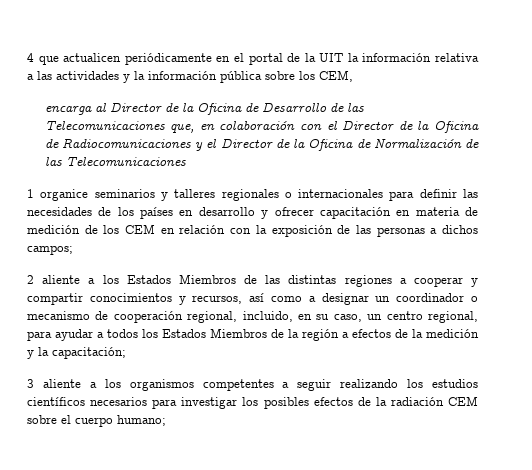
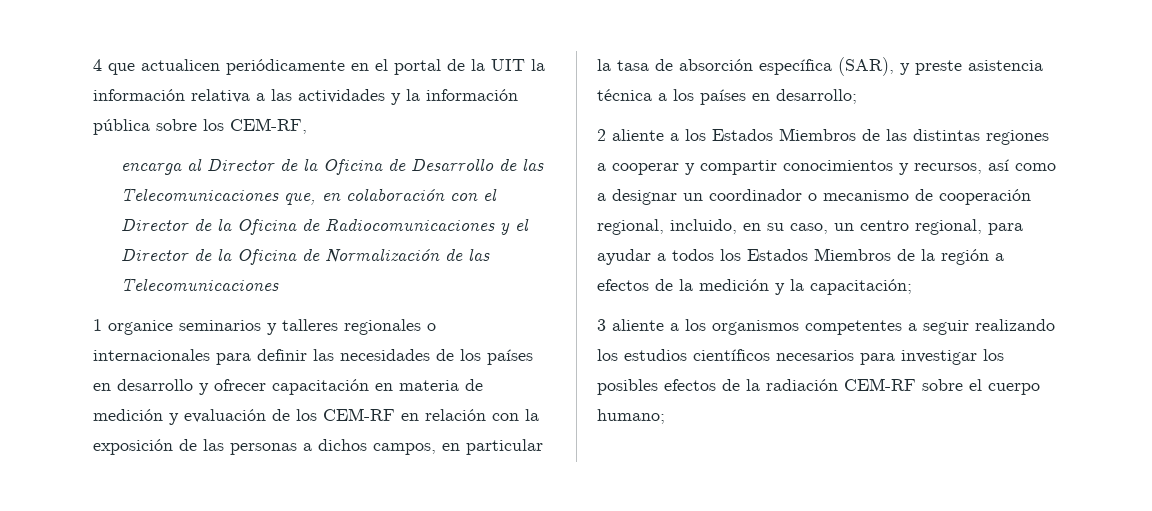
[319,70,353,82] CEM, -> [230,118,307,134] CEM-RF,
[84,224,156,234] de los CEM -> [169,408,395,425] y evaluación de los CEM-RF
[27,245,73,255] campos; -> [373,439,543,455] [597,57,1043,76] [597,89,857,105] campos, en particular la tasa de absorción específica (SAR), y preste asistencia técnica a los países en desarrollo;
[448,396,479,406] CEM -> [844,378,916,391] CEM-RF

